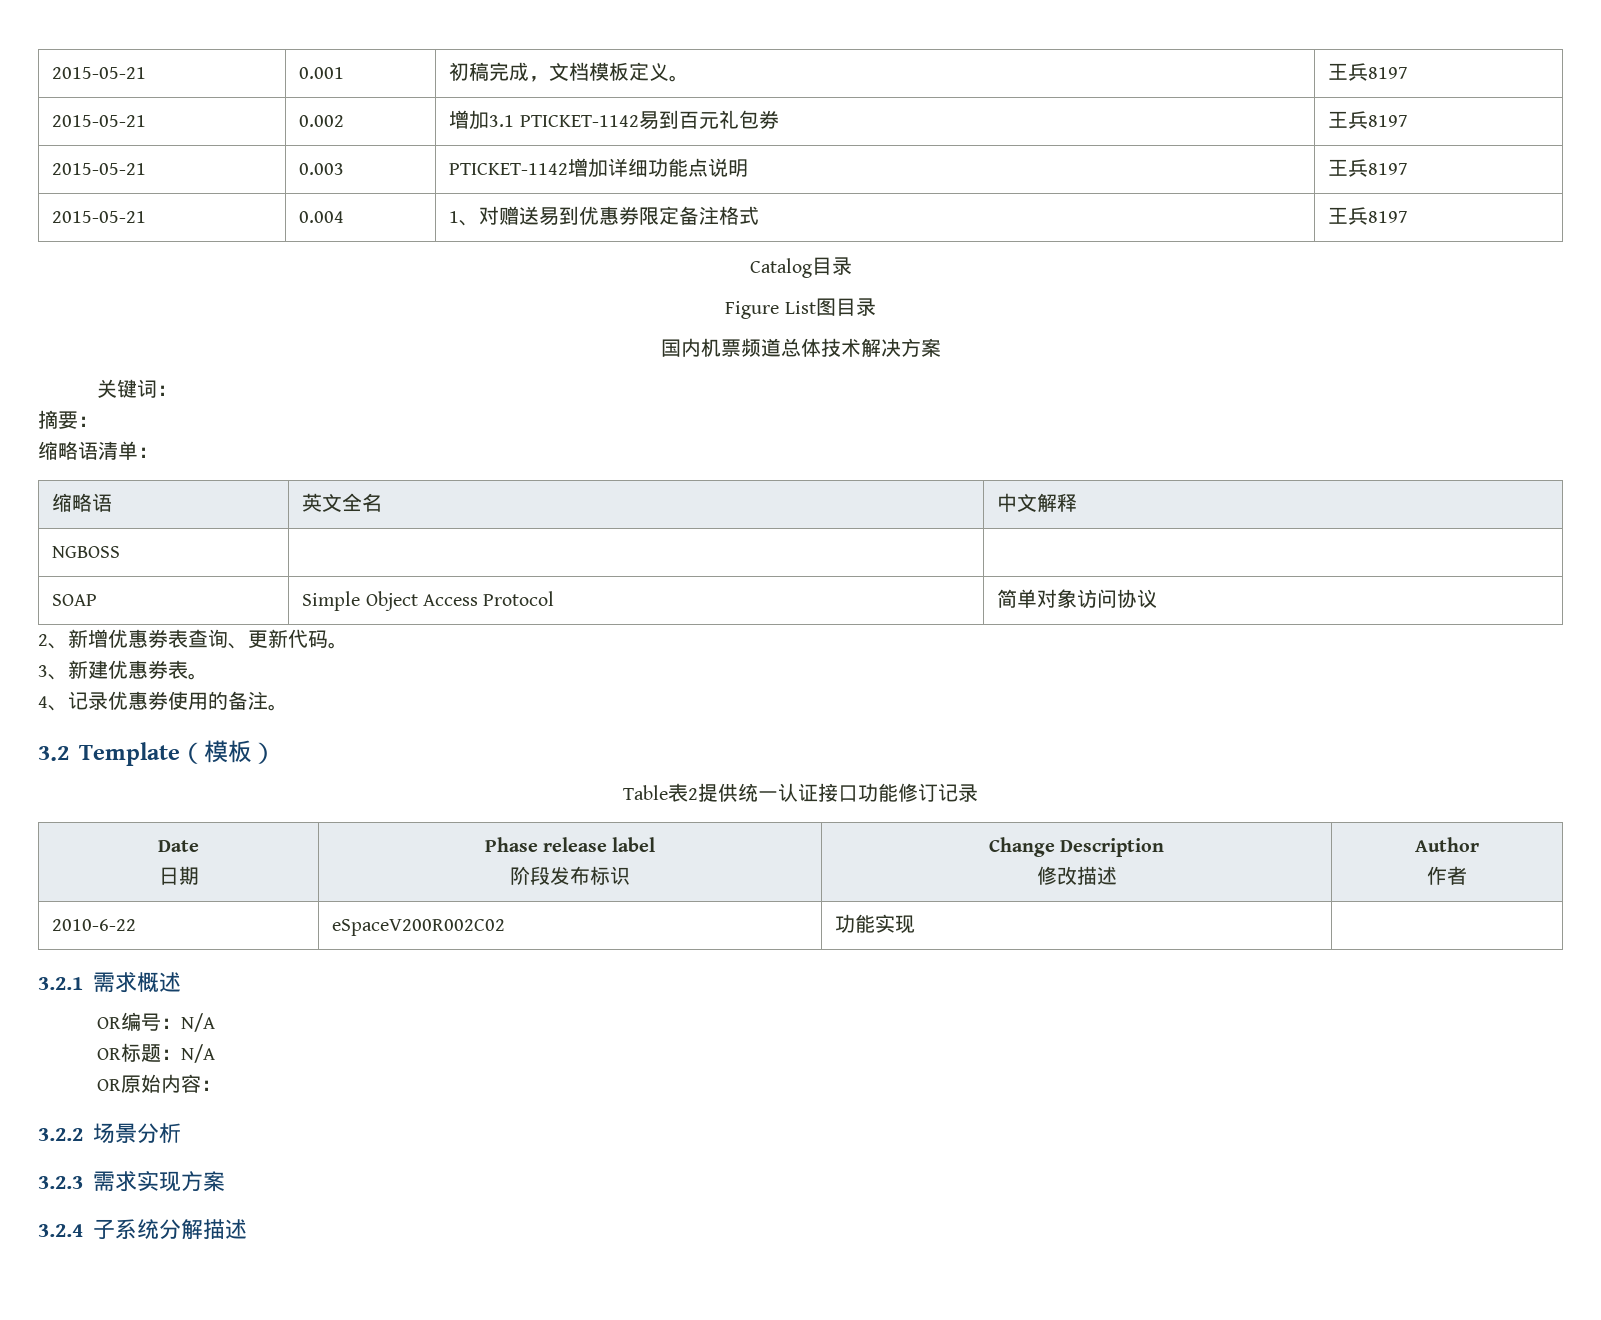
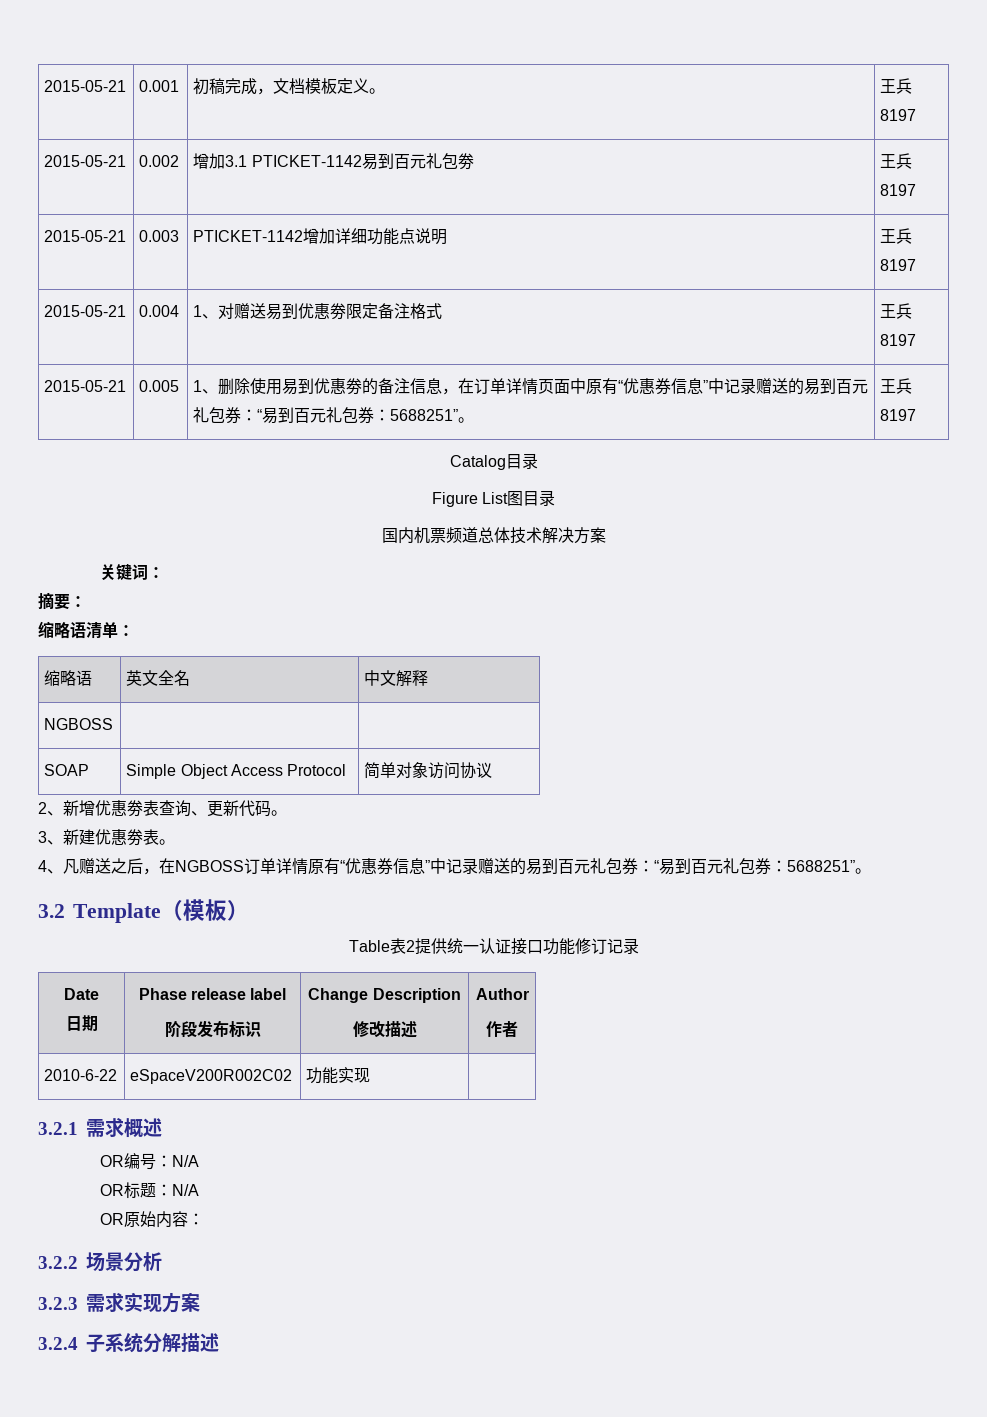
(1409, 217) none -> [44,380,127,392] [139,380,180,392] [193,378,869,395] [193,407,475,424] [880,378,913,394] [880,409,917,421] // 2015-05-21 | 0.005 | 1、删除使用易到优惠劵的备注信息，在订单详情页面中原有“优惠券信息”中记录赠送的易到百元礼包券：“易到百元礼包券：5688251”。 | 王兵8197
[68,691,268,710] 记录优惠劵使用的备注 -> [63,858,855,875] 凡赠送之后，在NGBOSS订单详情原有“优惠券信息”中记录赠送的易到百元礼包券：“易到百元礼包券：5688251”

